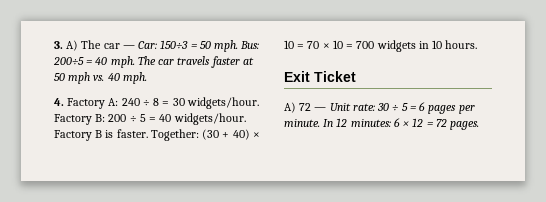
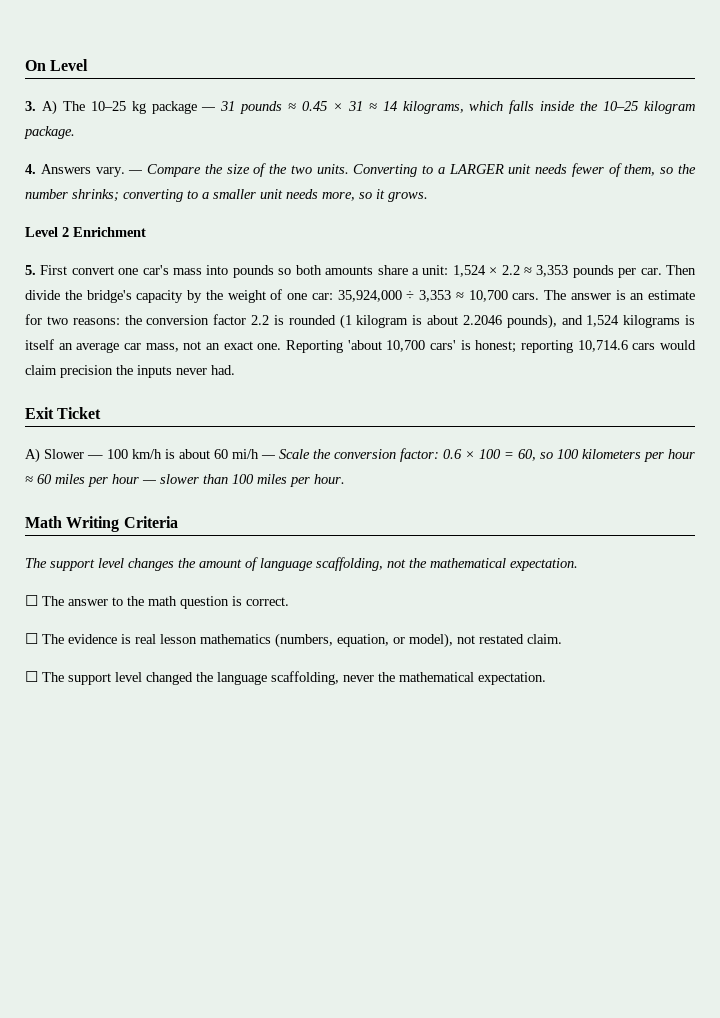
(54, 45) none -> [25,59,89,71] On Level //
[103,40,260,52] [53,56,254,68] [54,72,147,84] [54,97,259,109] [54,113,246,125] [54,129,260,141] [284,40,478,52] [284,71,356,82] [284,102,475,114] [284,118,480,130] car — Car: 150÷3 = 50 mph. Bus: 200÷5 = 40 mph. The car travels faster at 50 mph vs. 40 mph. // 4. Factory A: 240 ÷ 8 = 30 widgets/hour. Factory B: 200 ÷ 5 = 40 widgets/hour. Factory B is faster. Together: (30 + 40) × 10 = 70 × 10 = 700 widgets in 10 hours. // Exit Ticket // A) 72 — Unit rate: 30 ÷ 5 = 6 pages per minute. In 12 minutes: 6 × 12 = 72 pages. -> [90,100,696,114] [24,126,75,139] [25,163,697,177] [25,189,428,202] [25,227,146,237] [25,265,697,278] [25,289,695,303] [25,314,695,329] [25,339,696,353] [25,365,235,378] [25,407,102,419] [25,448,695,463] [25,474,345,487] [25,516,178,532] [25,557,578,571] [25,595,289,609] [25,633,562,648] [25,671,546,685] 10–25 kg package — 31 pounds ≈ 0.45 × 31 ≈ 14 kilograms, which falls inside the 10–25 kilogram package. // 4. Answers vary. — Compare the size of the two units. Converting to a LARGER unit needs fewer of them, so the number shrinks; converting to a smaller unit needs more, so it grows. // Level 2 Enrichment // 5. First convert one car's mass into pounds so both amounts share a unit: 1,524 × 2.2 ≈ 3,353 pounds per car. Then divide the bridge's capacity by the weight of one car: 35,924,000 ÷ 3,353 ≈ 10,700 cars. The answer is an estimate for two reasons: the conversion factor 2.2 is rounded (1 kilogram is about 2.2046 pounds), and 1,524 kilograms is itself an average car mass, not an exact one. Reporting 'about 10,700 cars' is honest; reporting 10,714.6 cars would claim precision the inputs never had. // Exit Ticket // A) Slower — 100 km/h is about 60 mi/h — Scale the conversion factor: 0.6 × 100 = 60, so 100 kilometers per hour ≈ 60 miles per hour — slower than 100 miles per hour. // Math Writing Criteria // The support level changes the amount of language scaffolding, not the mathematical expectation. // ☐ The answer to the math question is correct. // ☐ The evidence is real lesson mathematics (numbers, equation, or model), not restated claim. // ☐ The support level changed the language scaffolding, never the mathematical expectation.

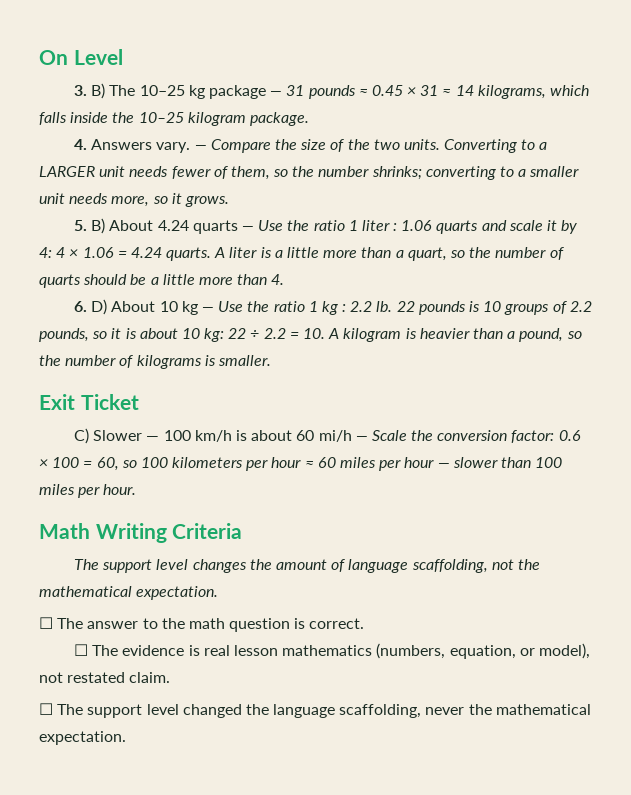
[41,100,57,115] A) -> [91,83,106,99] B)
[25,227,146,237] [25,265,697,278] [25,289,695,303] [25,314,695,329] [25,339,696,353] [25,365,235,378] Level 2 Enrichment // 5. First convert one car's mass into pounds so both amounts share a unit: 1,524 × 2.2 ≈ 3,353 pounds per car. Then divide the bridge's capacity by the weight of one car: 35,924,000 ÷ 3,353 ≈ 10,700 cars. The answer is an estimate for two reasons: the conversion factor 2.2 is rounded (1 kilogram is about 2.2046 pounds), and 1,524 kilograms is itself an average car mass, not an exact one. Reporting 'about 10,700 cars' is honest; reporting 10,714.6 cars would claim precision the inputs never had. -> [74,218,578,234] [39,247,564,261] [39,274,285,288] [74,299,592,315] [39,328,582,342] [39,355,271,369] 5. B) About 4.24 quarts — Use the ratio 1 liter : 1.06 quarts and scale it by 4: 4 × 1.06 = 4.24 quarts. A liter is a little more than a quart, so the number of quarts should be a little more than 4. // 6. D) About 10 kg — Use the ratio 1 kg : 2.2 lb. 22 pounds is 10 groups of 2.2 pounds, so it is about 10 kg: 22 ÷ 2.2 = 10. A kilogram is heavier than a pound, so the number of kilograms is smaller.
[25,448,40,463] A) -> [74,428,90,444] C)

